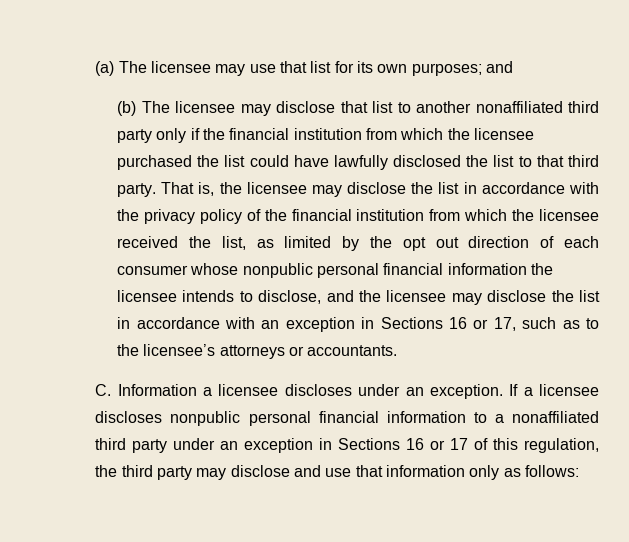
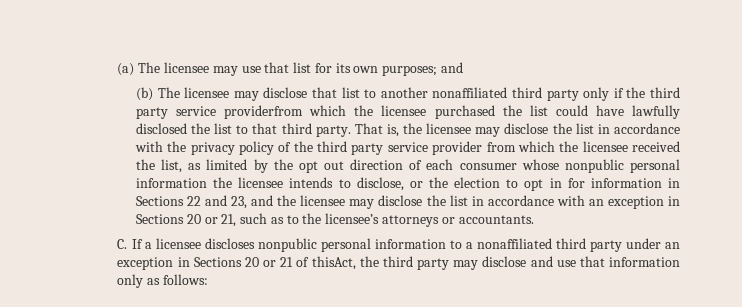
[229,128,398,140] financial institution from -> [649,87,680,98] [135,105,304,119] third party service providerfrom
[291,209,425,221] financial institution -> [317,141,483,155] third party service provider
[383,263,444,275] financial -> (680, 166) none
(322, 297) none -> [409,177,680,191] [135,195,248,209] or the election to opt in for information in Sections 22 and 23,
[448,317,516,331] 16 or 17, -> [186,214,237,227] 20 or 21,
[117,384,503,399] Information a licensee discloses under an exception. -> (128, 244) none
[318,411,379,423] financial -> (371, 245) none
[406,438,599,453] 16 or 17 of this regulation, -> [244,256,356,270] 20 or 21 of thisAct,

